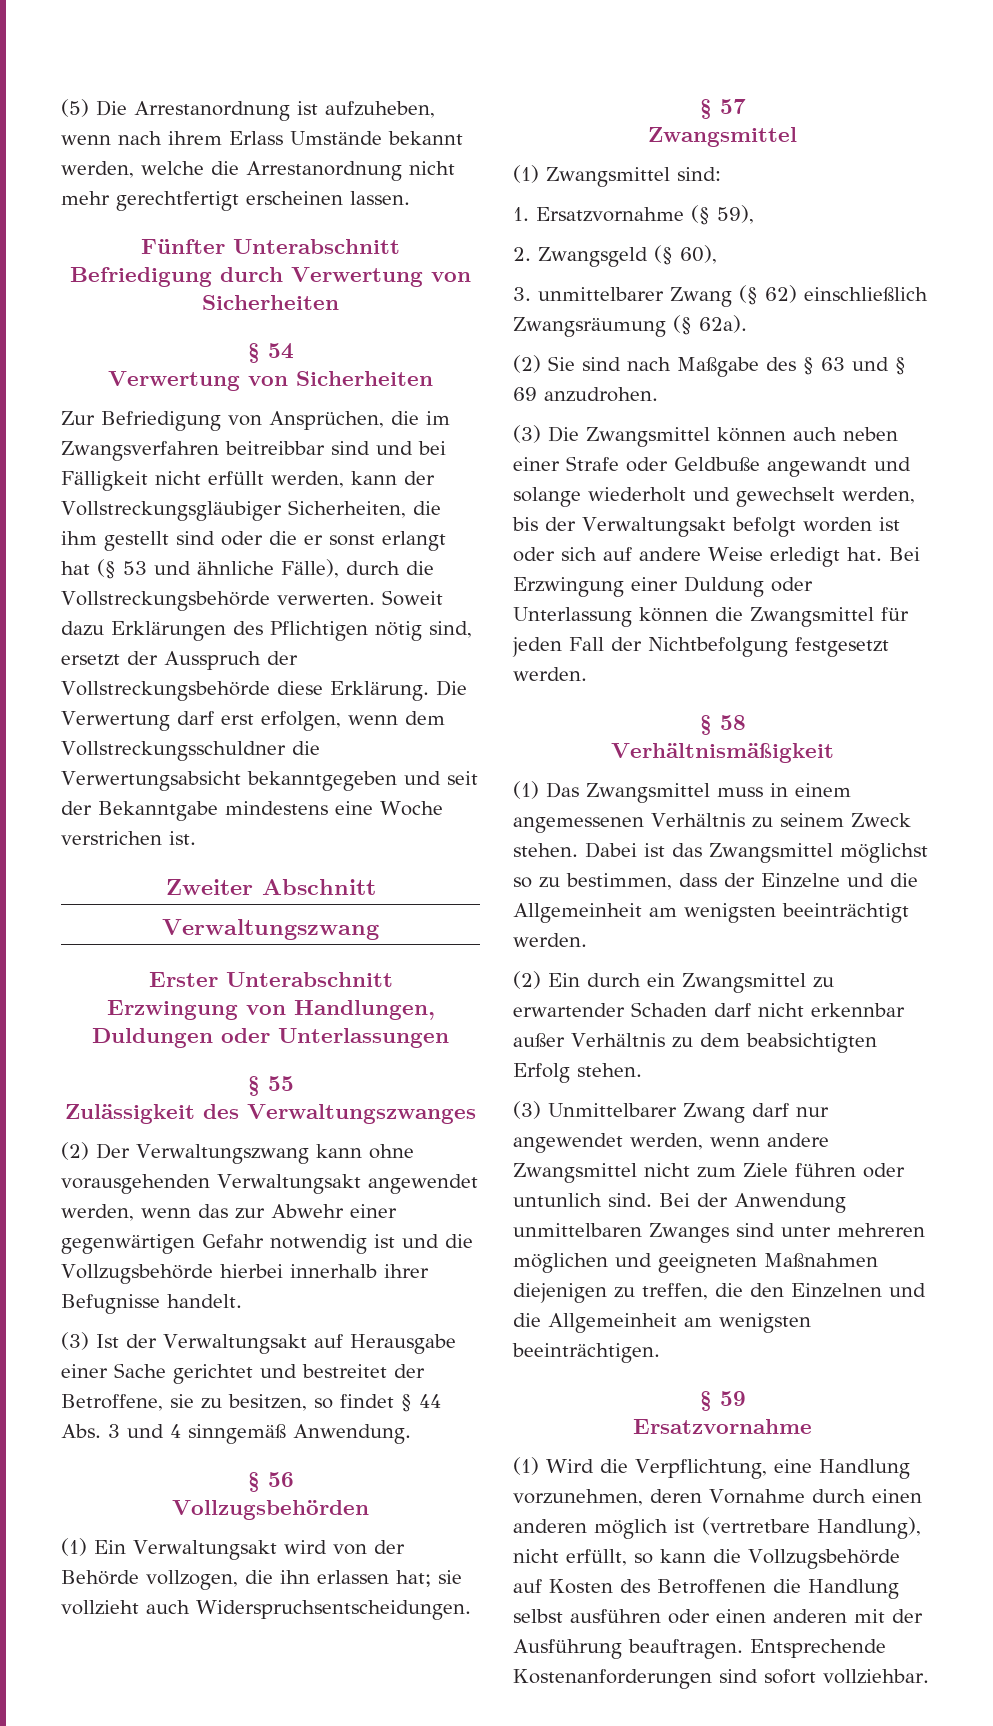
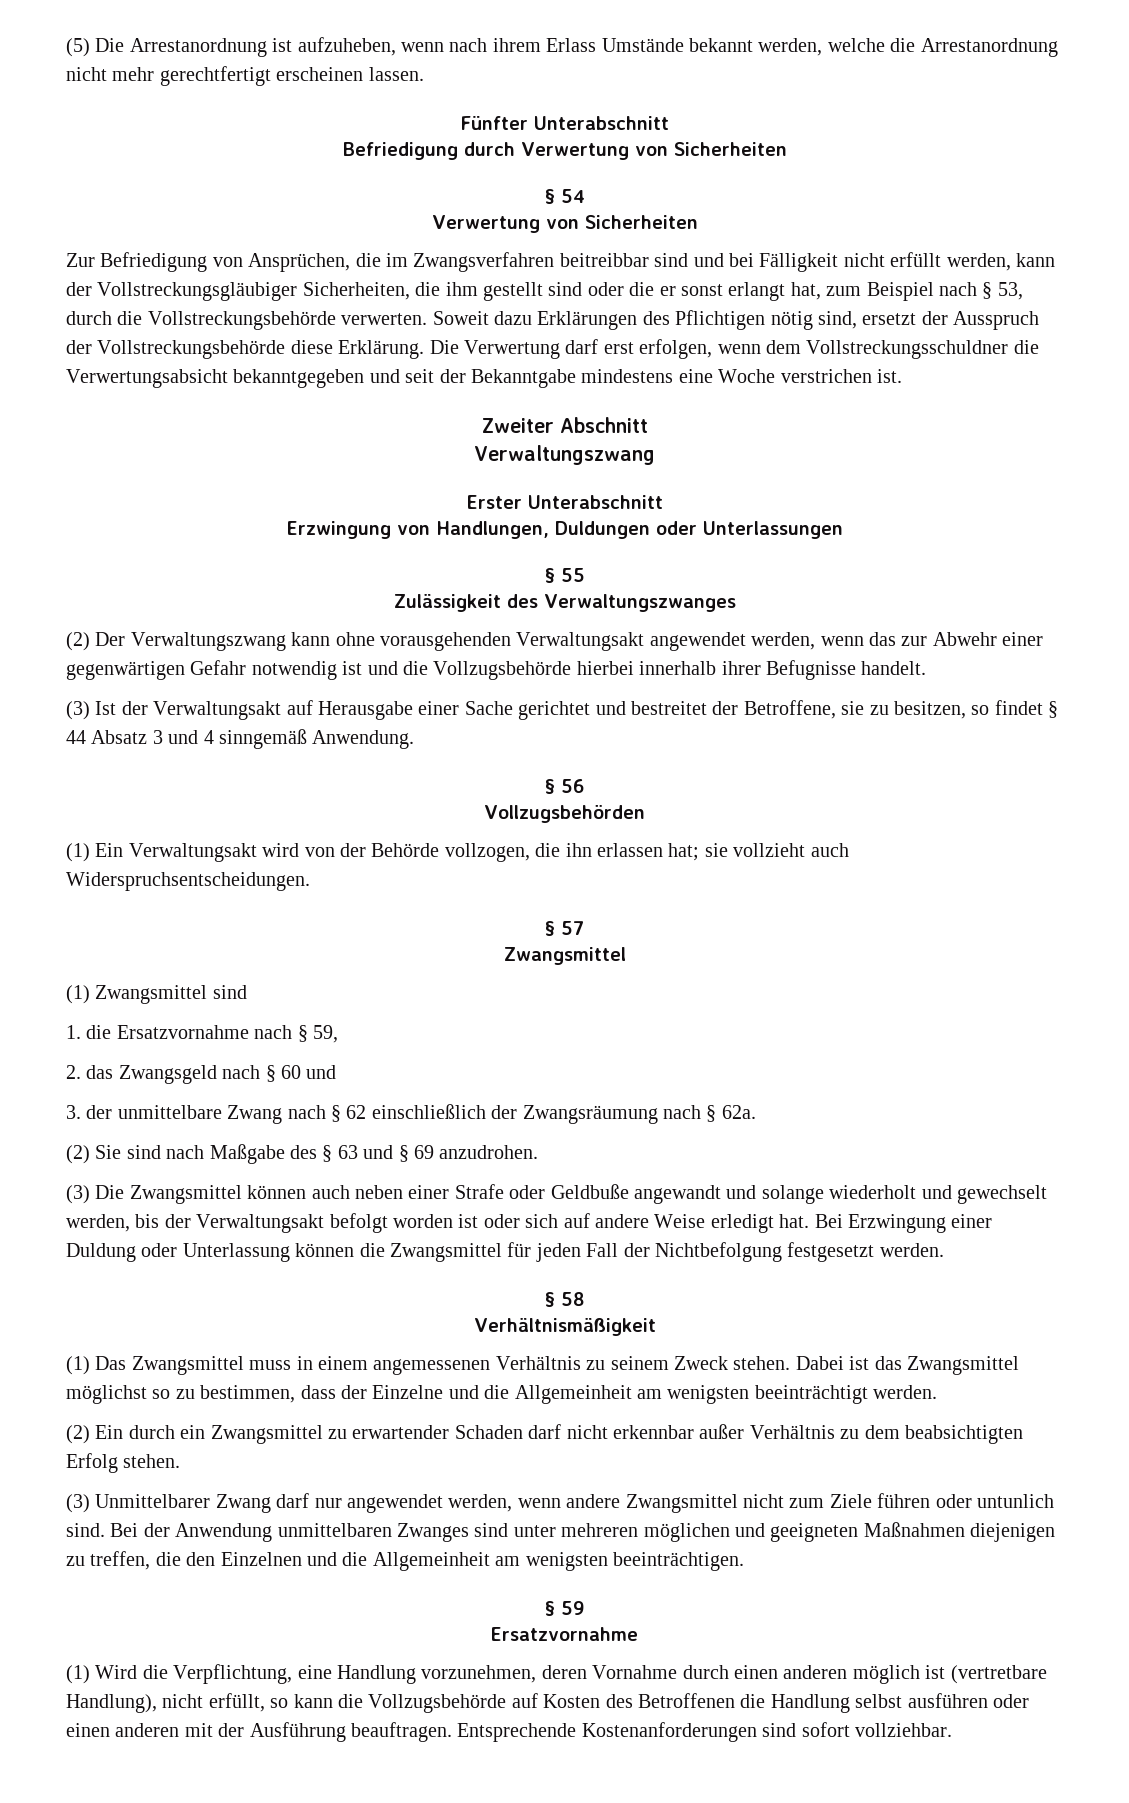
[61,559,339,579] hat (§ 53 und ähnliche Fälle), -> [790,282,1023,301] hat, zum Beispiel nach § 53,
[61,1424,101,1438] Abs. -> [91,730,148,744] Absatz
[677,167,721,181] sind: -> [212,985,247,999] sind
[536,205,754,225] [513,245,717,267] [513,285,928,307] [513,315,747,337] Ersatzvornahme (§ 59), // 2. Zwangsgeld (§ 60), // 3. unmittelbarer Zwang (§ 62) einschließlich Zwangsräumung (§ 62a). -> [86,1025,338,1043] [66,1065,337,1084] [66,1104,756,1124] die Ersatzvornahme nach § 59, // 2. das Zwangsgeld nach § 60 und // 3. der unmittelbare Zwang nach § 62 einschließlich der Zwangsräumung nach § 62a.

